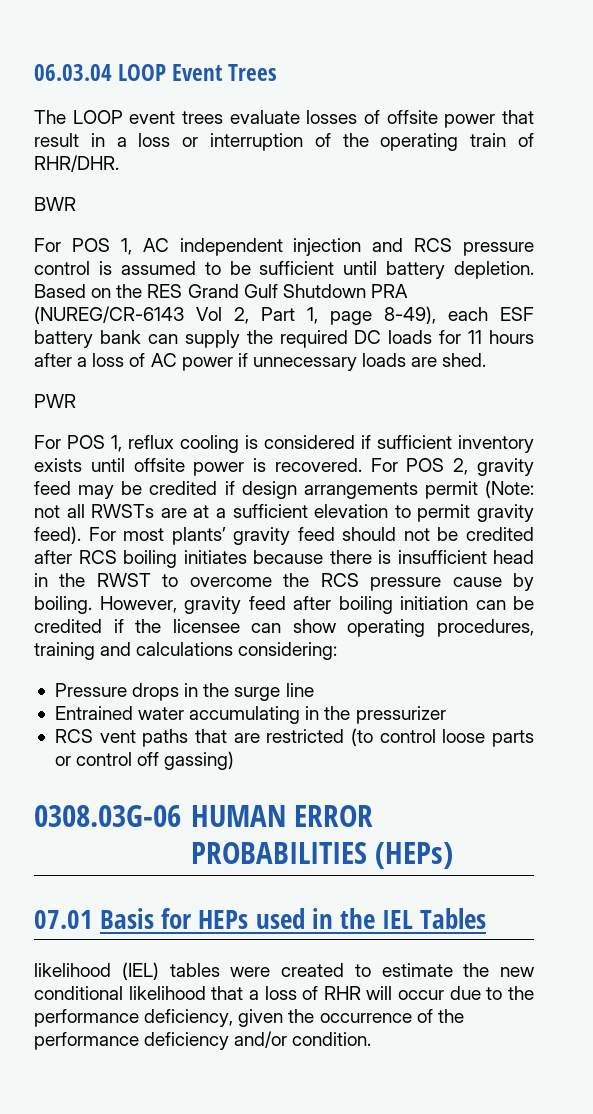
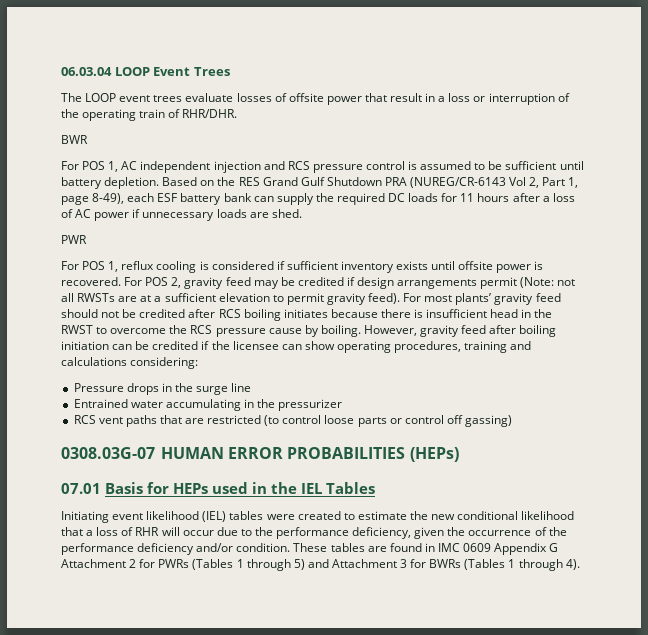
[34,805,181,827] 0308.03G-06 -> [61,447,155,459] 0308.03G-07
(487, 918) none -> [61,511,144,523] Initiating event
(372, 1039) none -> [293,543,559,555] [61,559,580,571] These tables are found in IMC 0609 Appendix G Attachment 2 for PWRs (Tables 1 through 5) and Attachment 3 for BWRs (Tables 1 through 4).

